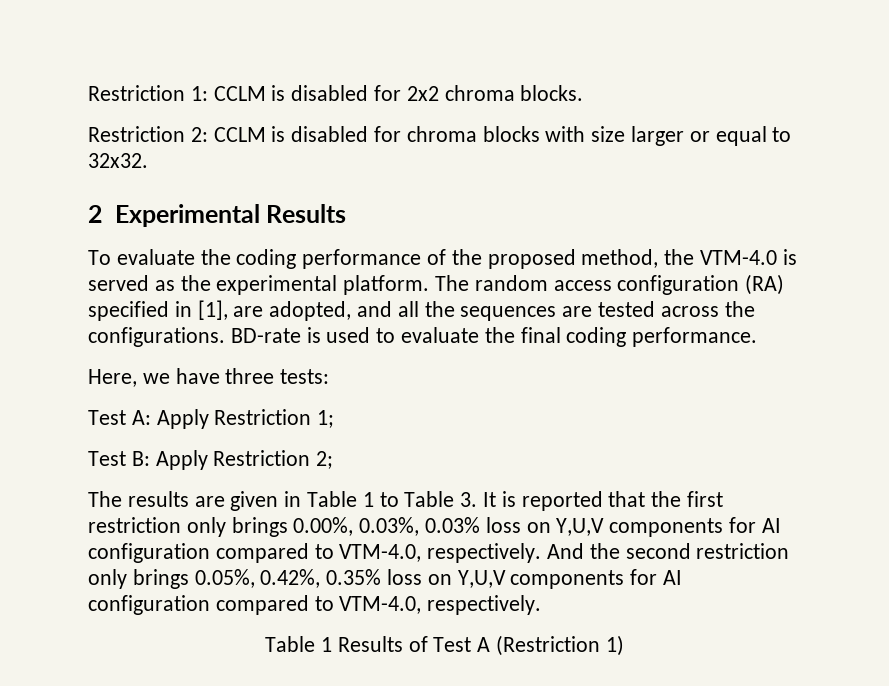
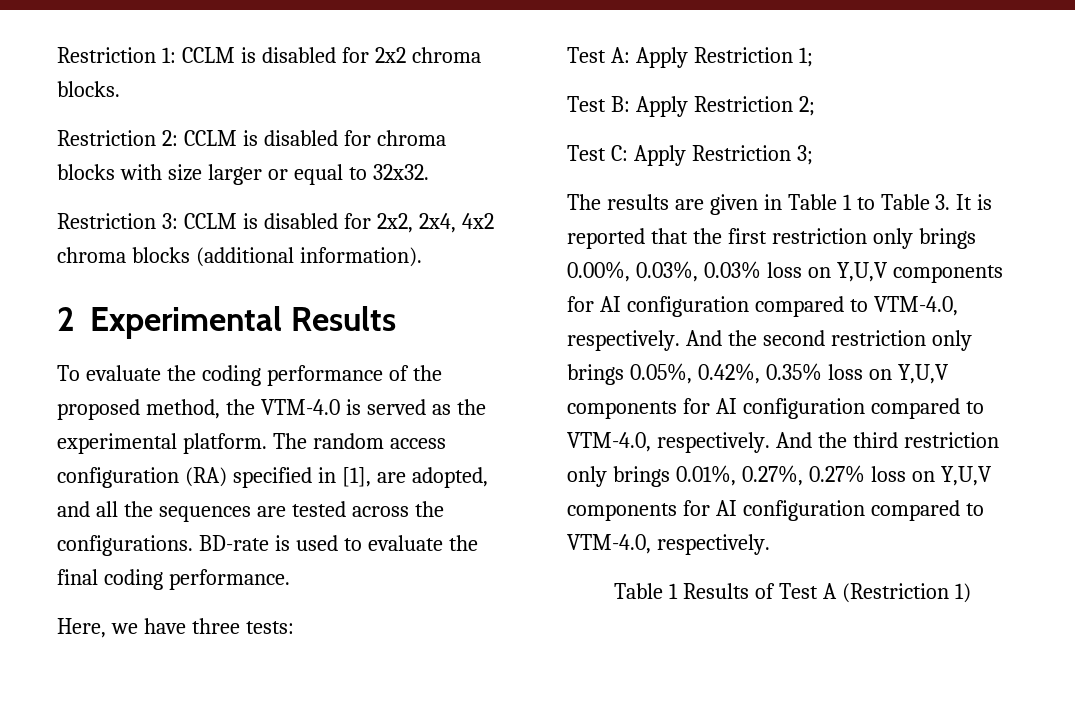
(148, 160) none -> [57,213,494,233] [57,247,422,267] // Restriction 3: CCLM is disabled for 2x2, 2x4, 4x2 chroma blocks (additional information).
(334, 460) none -> [567,145,813,166] // Test C: Apply Restriction 3;
(542, 605) none -> [775,432,999,448] [567,465,992,487] [567,500,984,521] [567,534,770,555] And the third restriction only brings 0.01%, 0.27%, 0.27% loss on Y,U,V components for AI configuration compared to VTM-4.0, respectively.

